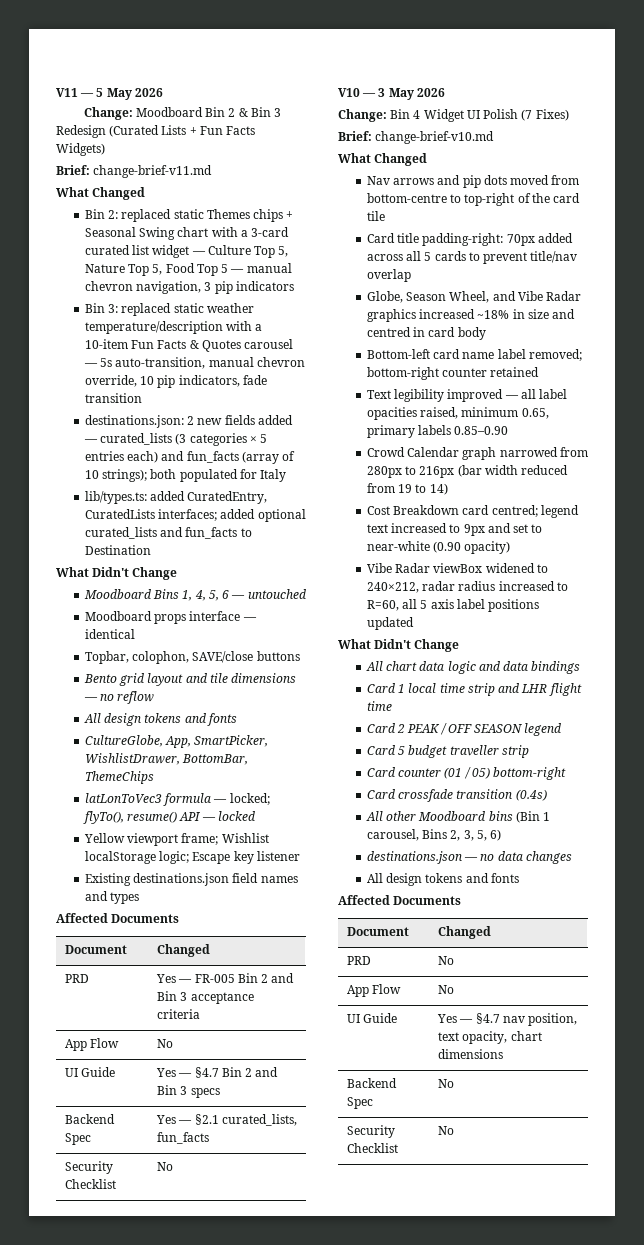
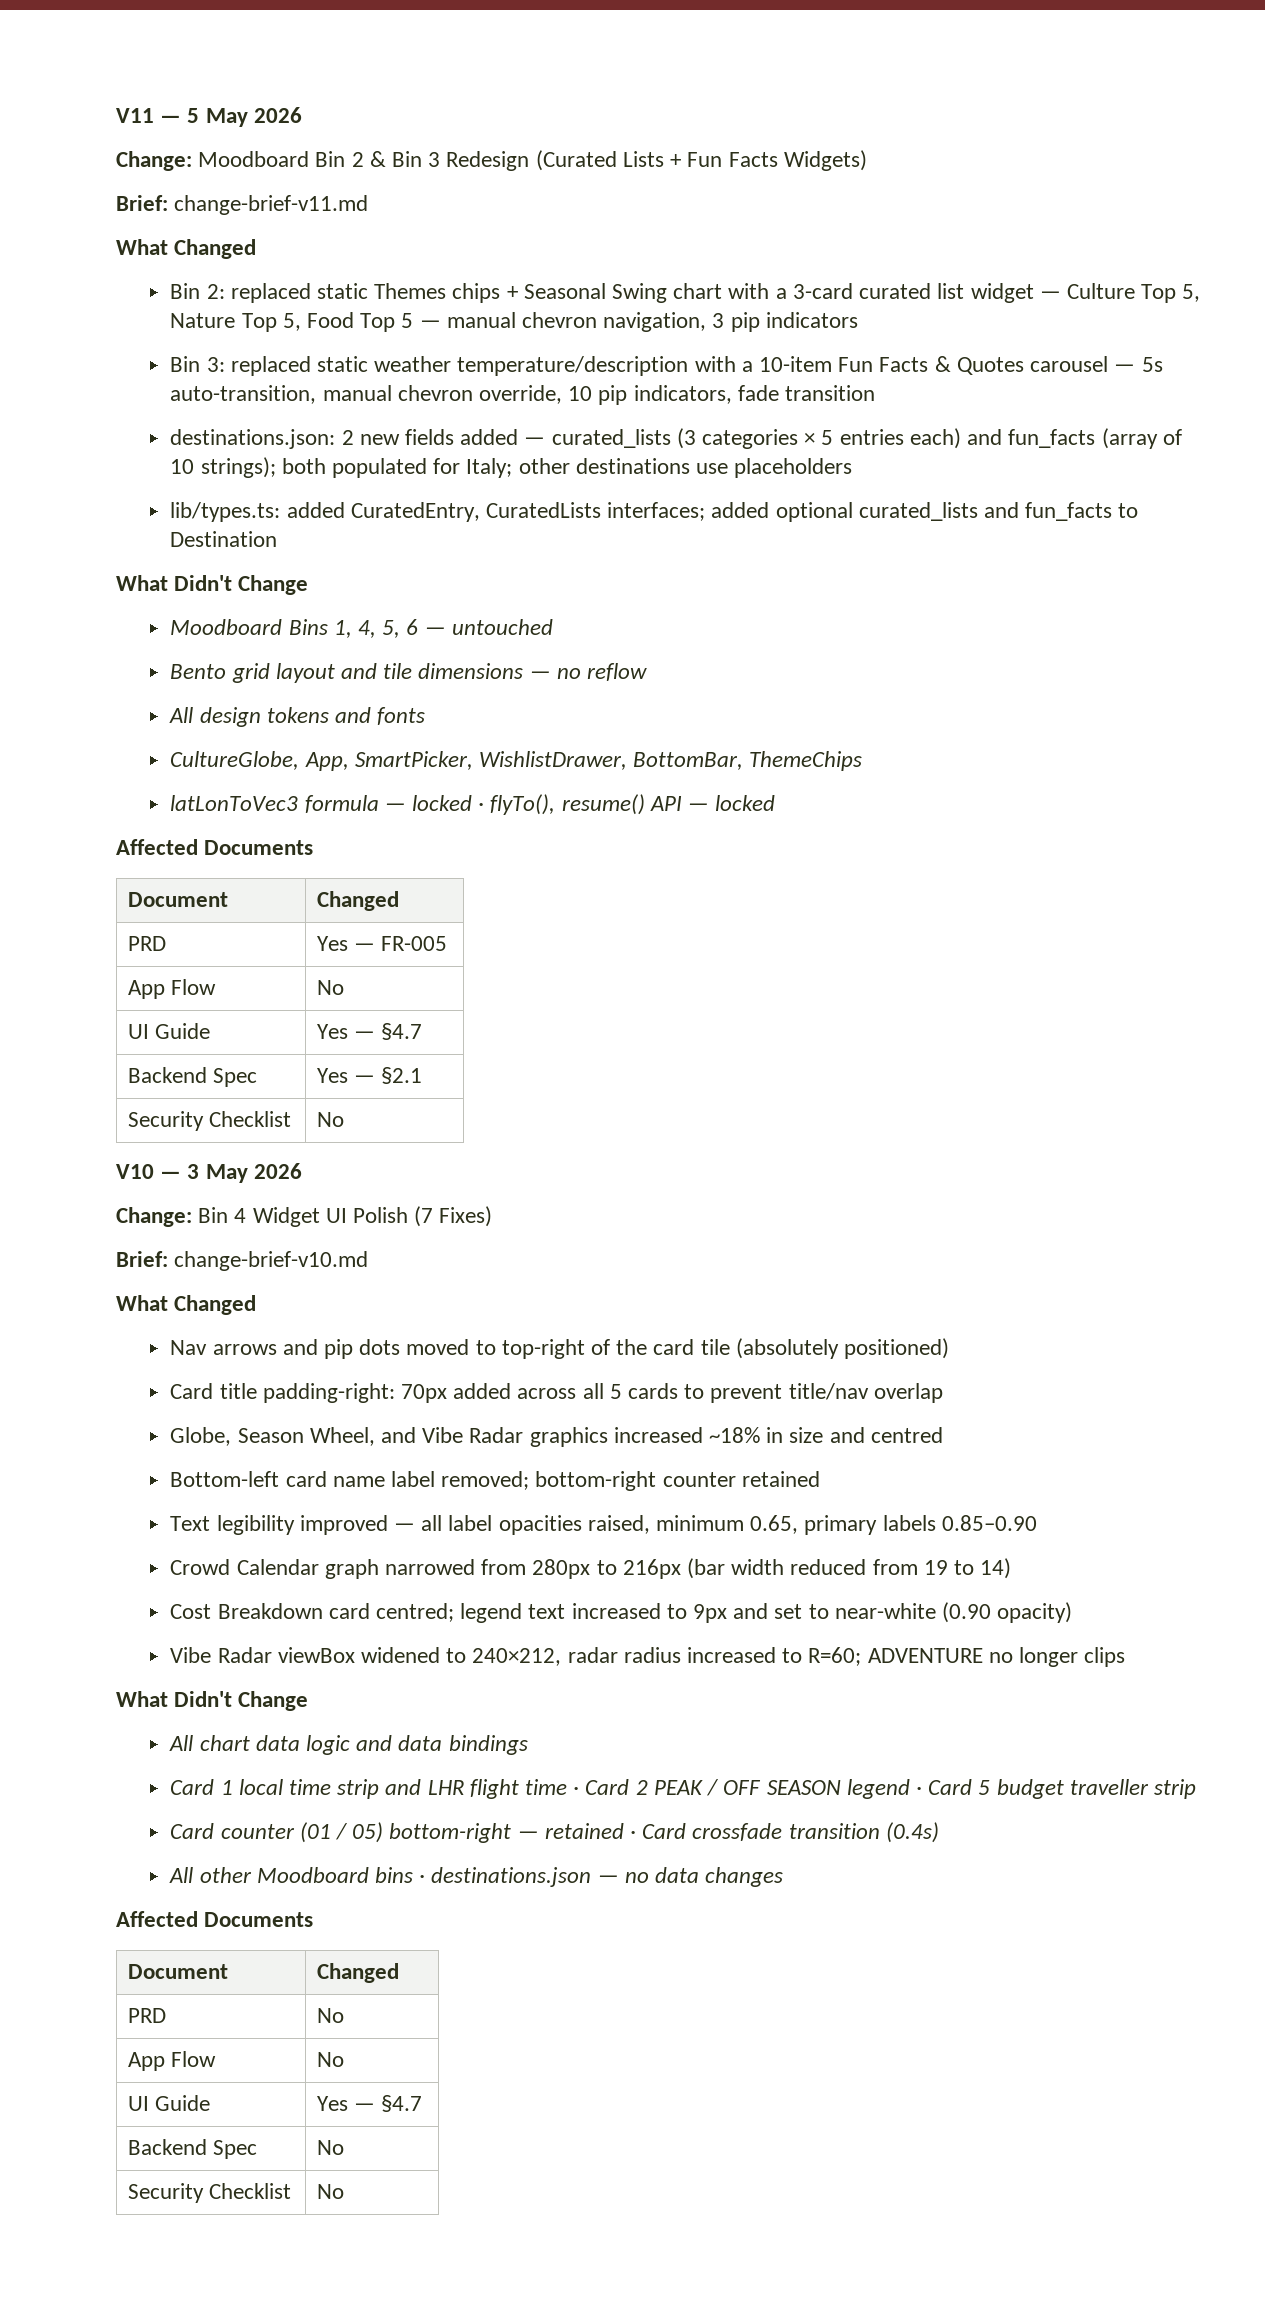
[260,469,287,482] Italy -> [466,458,853,478] Italy; other destinations use placeholders
[84,611,257,624] [84,629,135,639] [84,651,300,664] // Moodboard props interface — identical // Topbar, colophon, SAVE/close buttons -> (553, 627) none
[229,793,270,805] locked; -> [412,795,485,811] locked ·
[83,833,269,846] [84,851,300,864] [84,873,298,886] [84,891,140,904] // Yellow viewport frame; Wishlist localStorage logic; Escape key listener // Existing destinations.json field names and types -> (776, 803) none
[237,973,295,983] [157,991,254,1004] [157,1009,201,1019] [65,1038,120,1051] [157,1039,174,1048] [65,1067,116,1077] [156,1067,279,1078] [157,1085,220,1098] Bin 2 and Bin 3 acceptance criteria // App Flow | No // UI Guide | Yes — §4.7 Bin 2 and Bin 3 specs -> [127,979,216,999] [316,980,344,995] [127,1023,210,1039] [316,1023,422,1040] // App Flow | No // UI Guide | Yes — §4.7
[221,1114,297,1126] [157,1132,210,1144] curated_lists, fun_facts -> (422, 1075) none
[551,175,580,185] [366,193,447,203] from bottom-centre -> (470, 1347) none
(385, 216) none -> [735,1338,950,1359] (absolutely positioned)
[413,327,486,340] in card body -> (943, 1435) none
[366,599,540,612] [366,617,414,630] R=60, all 5 axis label positions updated -> [808,1647,1126,1667] R=60; ADVENTURE no longer clips
(392, 706) // -> [573,1787,580,1795] ·
(562, 729) // -> [915,1787,922,1795] ·
(567, 773) // -> [517,1823,637,1839] — retained ·
[515,811,551,823] [366,829,502,841] (Bin 1 carousel, Bins 2, 3, 5, 6) // -> [419,1875,426,1883] ·
[366,873,519,886] // All design tokens and fonts -> (784, 1877) none
[502,1013,578,1026] [438,1031,542,1044] [438,1049,504,1059] nav position, text opacity, chart dimensions -> (422, 2103) none

